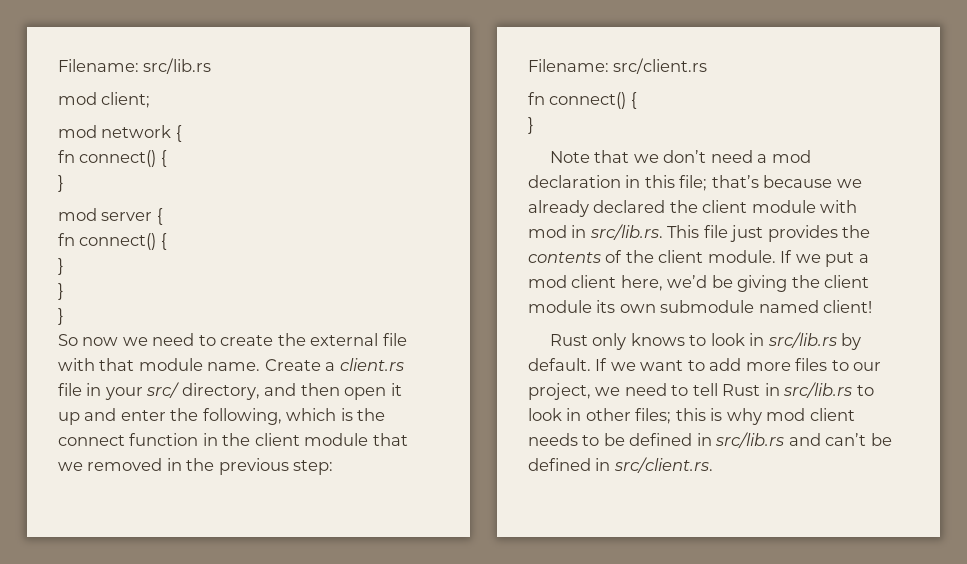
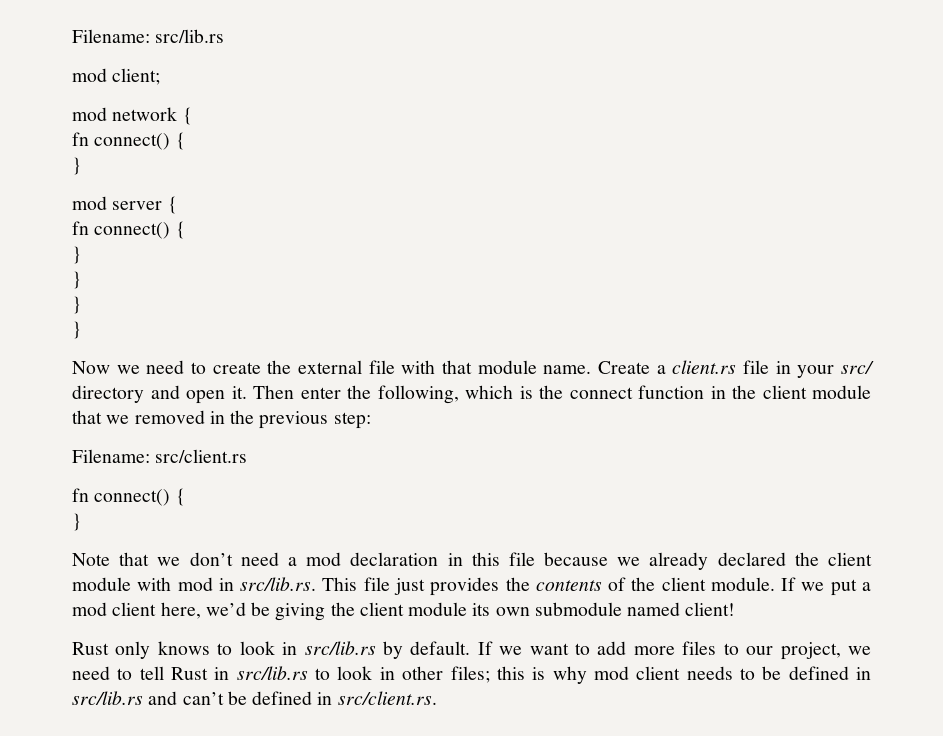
[58,334,119,346] So now -> [72,321,81,339] [72,361,110,374] } // Now
[181,383,402,400] [58,408,117,425] directory, and then open it up and -> [72,385,294,404] directory and open it. Then
[679,175,759,191] file; that’s -> [508,552,535,566] file

